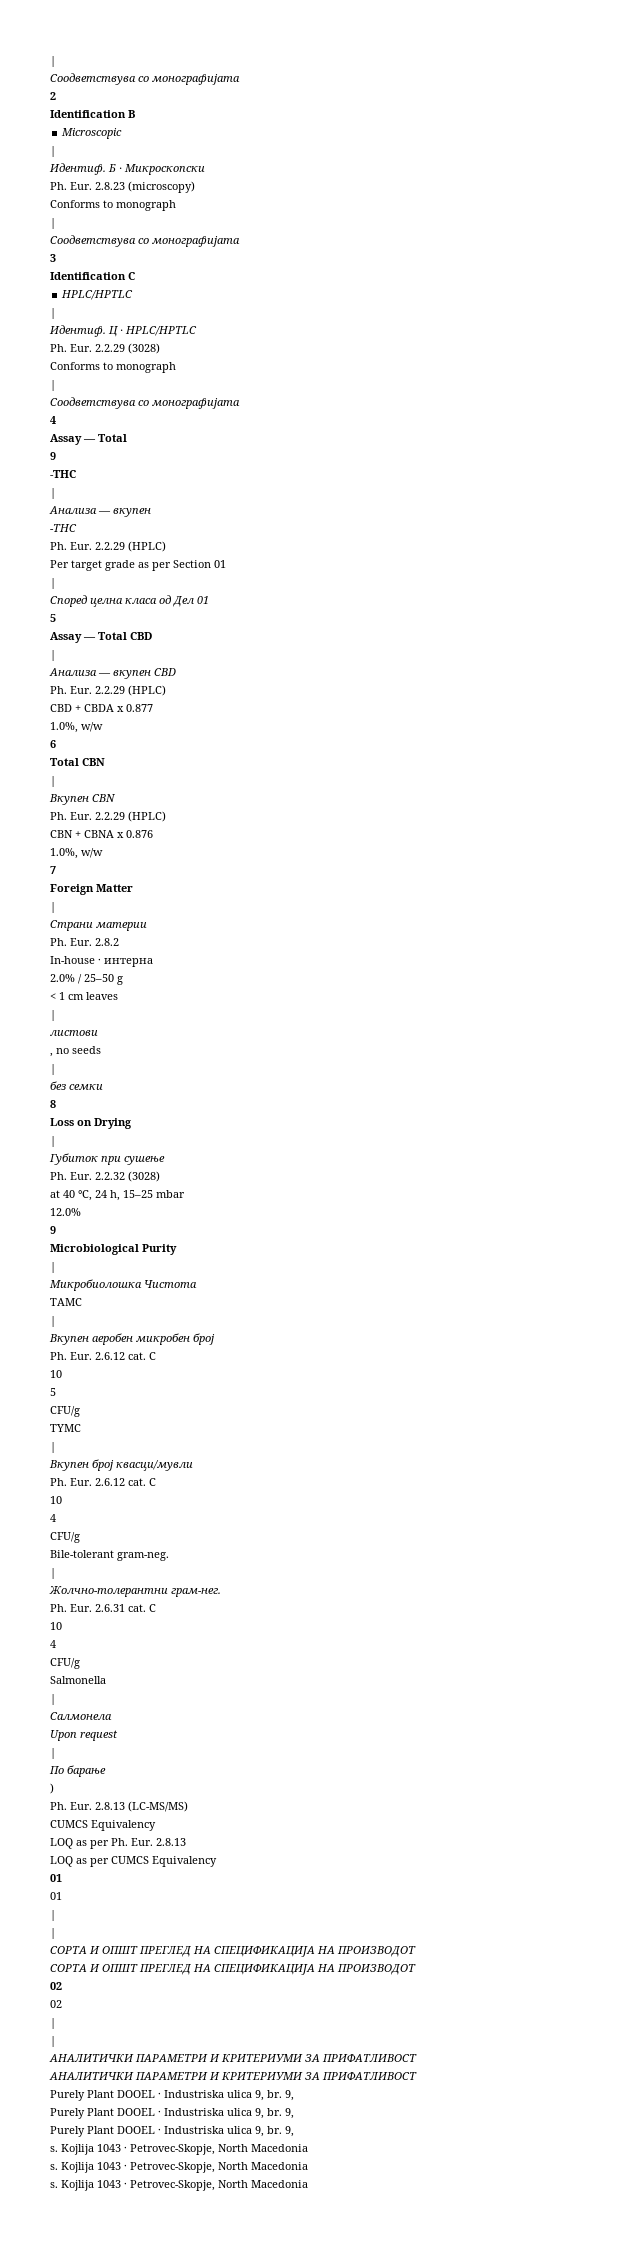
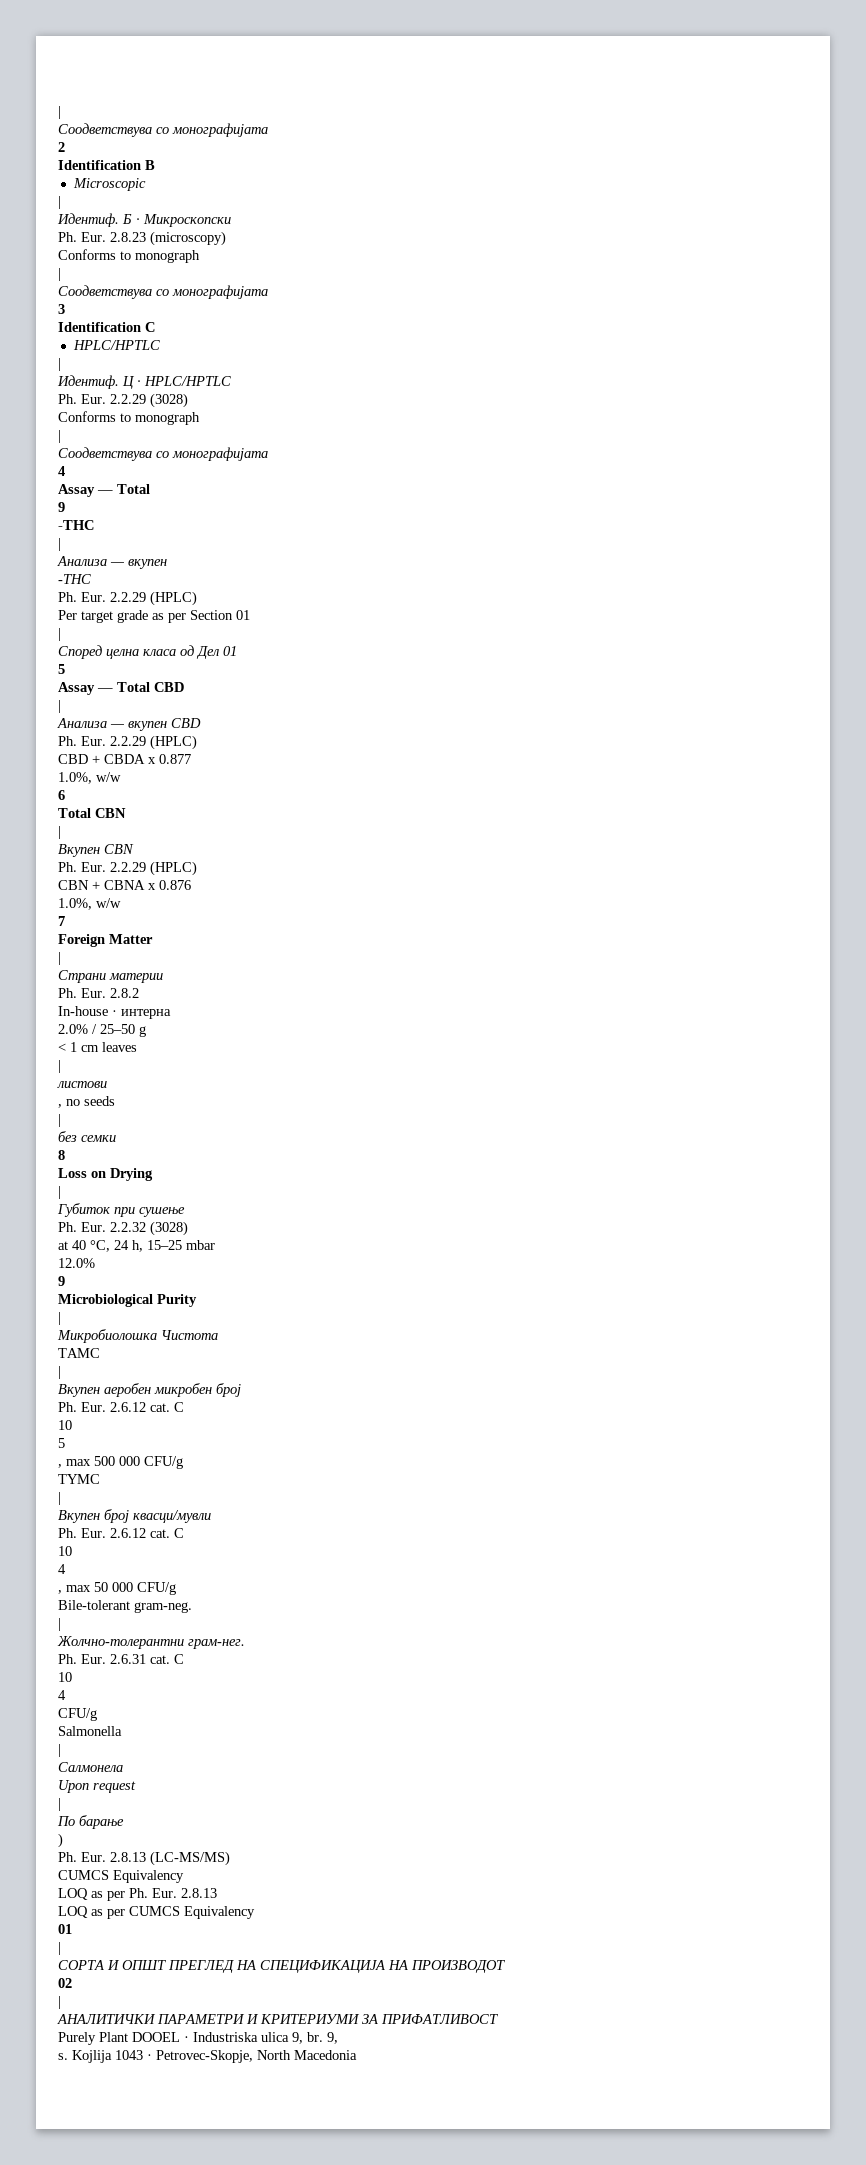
(56, 1392) none -> [58,1456,140,1468] , max 500 000
(56, 1518) none -> [58,1582,133,1594] , max 50 000
[50,1892,62,1900] [50,1910,56,1921] [50,1928,56,1939] [50,1946,416,1957] // 01 // | // | // СОРТА И ОПШТ ПРЕГЛЕД НА СПЕЦИФИКАЦИЈА НА ПРОИЗВОДОТ -> [58,1942,61,1955] // |
[50,2000,62,2008] [50,2018,56,2029] [50,2036,56,2047] [49,2054,417,2062] // 02 // | // | // АНАЛИТИЧКИ ПАРАМЕТРИ И КРИТЕРИУМИ ЗА ПРИФАТЛИВОСТ -> [58,1996,61,2009] // |
[50,2108,294,2119] [50,2126,294,2137] [50,2144,308,2155] [50,2162,308,2173] [50,2180,308,2191] // Purely Plant DOOEL · Industriska ulica 9, br. 9, // Purely Plant DOOEL · Industriska ulica 9, br. 9, // s. Kojlija 1043 · Petrovec-Skopje, North Macedonia // s. Kojlija 1043 · Petrovec-Skopje, North Macedonia // s. Kojlija 1043 · Petrovec-Skopje, North Macedonia -> [58,2050,357,2063] // s. Kojlija 1043 · Petrovec-Skopje, North Macedonia

